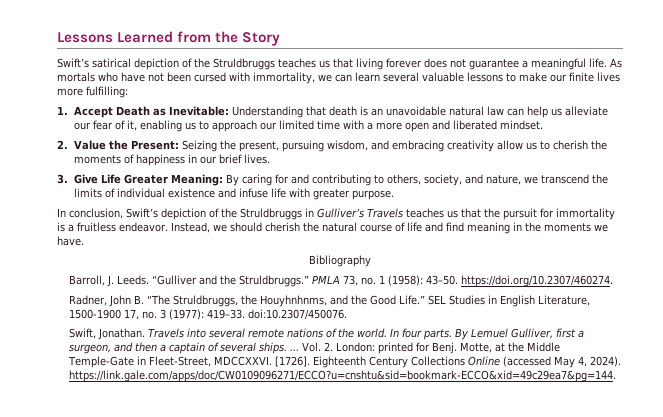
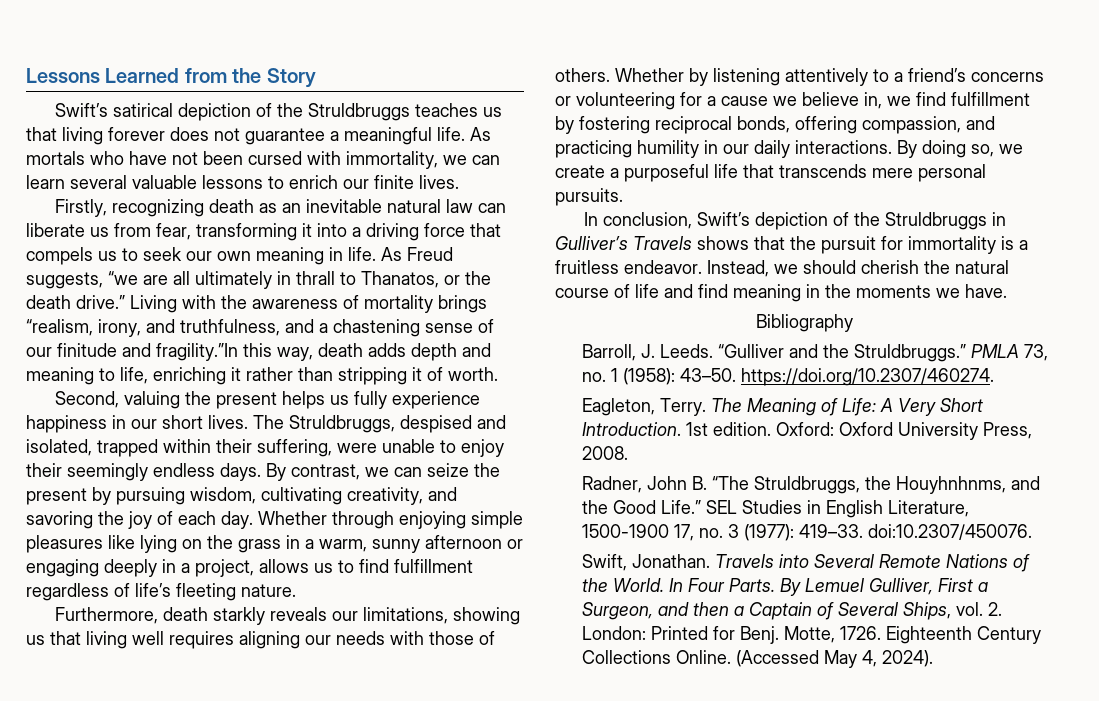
[519,72,547,82] make -> [289,175,338,189] enrich
[597,72,620,82] [57,86,128,98] [57,106,608,118] [73,120,543,132] [57,140,607,152] [73,154,134,164] lives more fulfilling: // 1. Accept Death as Inevitable: Understanding that death is an unavoidable natural law can help us alleviate our fear of it, enabling us to approach our limited time with a more open and liberated mindset. // 2. Value the Present: Seizing the present, pursuing wisdom, and embracing creativity allow us to cherish the moments of -> [419,175,459,189] [54,199,506,217] [26,223,501,241] [26,247,453,265] [26,271,491,289] [26,295,487,313] [26,319,494,337] [26,343,491,361] [26,367,498,385] [54,391,480,409] lives. // Firstly, recognizing death as an inevitable natural law can liberate us from fear, transforming it into a driving force that compels us to seek our own meaning in life. As Freud suggests, “we are all ultimately in thrall to Thanatos, or the death drive.” Living with the awareness of mortality brings “realism, irony, and truthfulness, and a chastening sense of our finitude and fragility.”In this way, death adds depth and meaning to life, enriching it rather than stripping it of worth. // Second, valuing the present helps us fully experience
[218,154,270,164] [57,174,608,186] [73,188,394,200] brief lives. // 3. Give Life Greater Meaning: By caring for and contributing to others, society, and nature, we transcend the limits of individual existence and infuse life with greater purpose. -> [162,415,506,433] [26,439,504,457] [26,463,500,481] [26,487,457,505] [26,511,523,529] [26,535,523,553] [26,559,473,577] [26,583,296,601] [54,607,520,625] [26,631,495,649] [555,68,1044,86] [555,92,1030,110] [555,116,995,134] [555,140,1023,158] [555,164,986,182] [555,188,623,206] short lives. The Struldbruggs, despised and isolated, trapped within their suffering, were unable to enjoy their seemingly endless days. By contrast, we can seize the present by pursuing wisdom, cultivating creativity, and savoring the joy of each day. Whether through enjoying simple pleasures like lying on the grass in a warm, sunny afternoon or engaging deeply in a project, allows us to find fulfillment regardless of life’s fleeting nature. // Furthermore, death starkly reveals our limitations, showing us that living well requires aligning our needs with those of others. Whether by listening attentively to a friend’s concerns or volunteering for a cause we believe in, we find fulfillment by fostering reciprocal bonds, offering compassion, and practicing humility in our daily interactions. By doing so, we create a purposeful life that transcends mere personal pursuits.
[406,208,458,218] teaches us -> [697,236,749,250] shows
(614, 281) none -> [582,398,984,416] [582,422,1033,440] [582,446,629,460] // Eagleton, Terry. The Meaning of Life: A Very Short Introduction. 1st edition. Oxford: Oxford University Press, 2008.
[209,328,585,340] [69,342,322,354] several remote nations of the world. In four parts. By Lemuel Gulliver, first a surgeon, and then a captain of several ships. ... Vol. -> [814,554,1031,572] [582,578,989,596] [582,602,984,620] Several Remote Nations of the World. In Four Parts. By Lemuel Gulliver, First a Surgeon, and then a Captain of Several Ships, vol.
[378,342,414,354] printed -> [651,626,709,640] Printed
[495,342,561,352] [68,356,311,368] at the Middle Temple-Gate in Fleet-Street, MDCCXXVI. [1726]. -> [840,626,882,640] 1726.
[468,356,552,367] Online (accessed -> [676,650,820,667] Online. (Accessed
[69,370,617,382] https://link.gale.com/apps/doc/CW0109096271/ECCO?u=cnshtu&sid=bookmark-ECCO&xid=49c29ea7&pg=144. -> (934, 658) none

